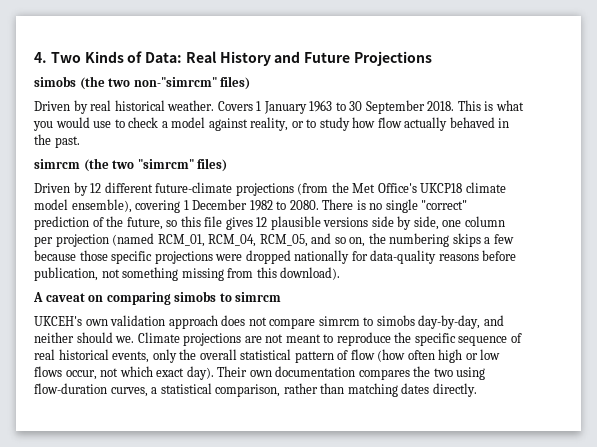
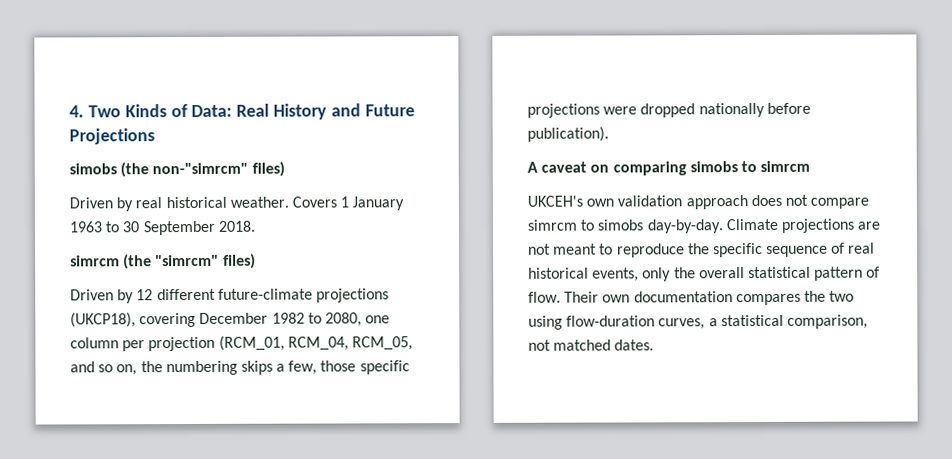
[108,78,131,87] two -> (150, 170) none
[457,100,524,111] [33,117,510,131] [34,134,80,148] This is what you would use to check a model against reality, or to study how flow actually behaved in the past. -> (256, 226) none
[112,160,135,169] two -> (153, 262) none
[297,182,506,195] [34,199,468,213] [34,216,439,230] (from the Met Office's UKCP18 climate model ensemble), covering 1 December 1982 to 2080. There is no single "correct" prediction of the future, so this file gives 12 plausible versions side by side, -> [70,312,362,328] (UKCP18), covering December 1982 to 2080,
[112,233,205,247] (named RCM_01, -> [218,335,285,351] (RCM_01,
[493,234,514,244] [34,250,76,261] few because -> [288,360,318,375] few,
[351,250,517,264] [34,267,341,281] for data-quality reasons before publication, not something missing from this download). -> [766,102,811,114] [527,126,609,142] before publication).
[418,315,504,329] [34,332,135,343] day-by-day, and neither should we. -> [646,219,724,234] day-by-day.
[350,349,501,363] [34,366,214,380] flow (how often high or low flows occur, not which exact day). -> [528,291,561,303] flow.
[283,383,477,397] rather than matching dates directly. -> [528,339,655,351] not matched dates.

